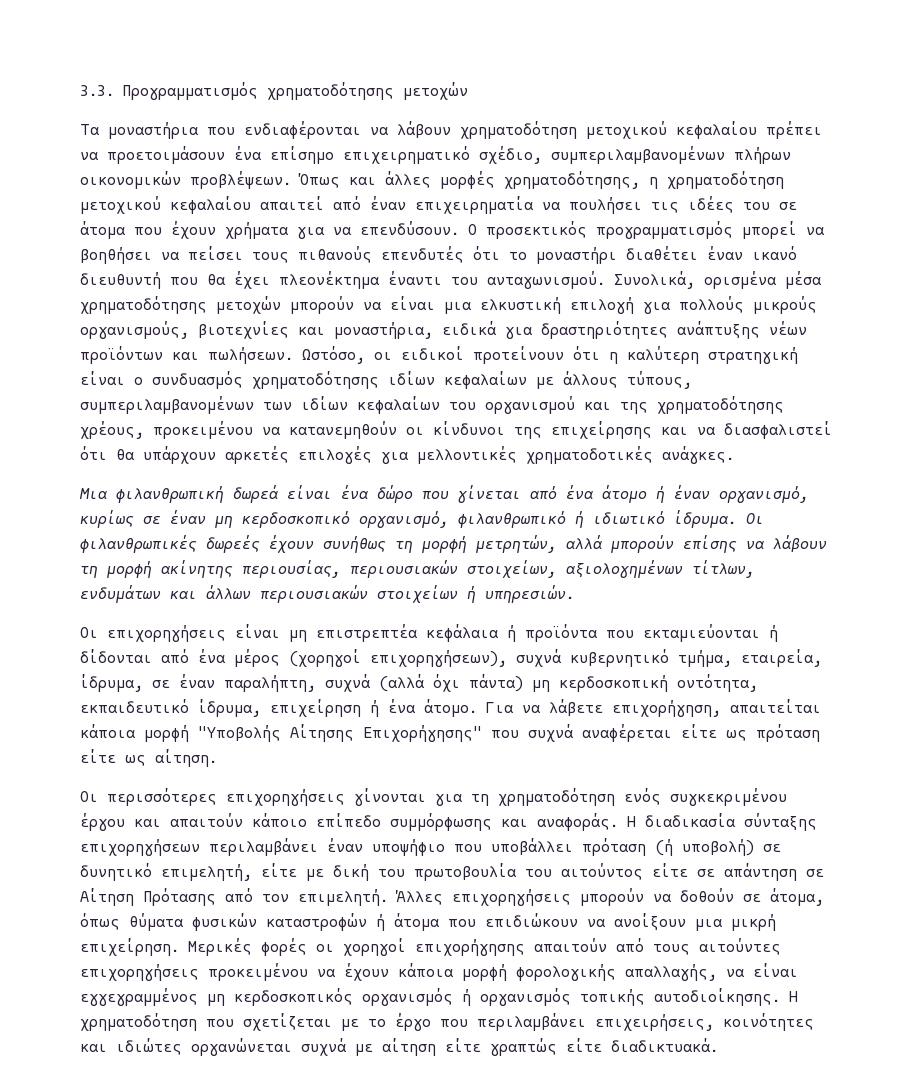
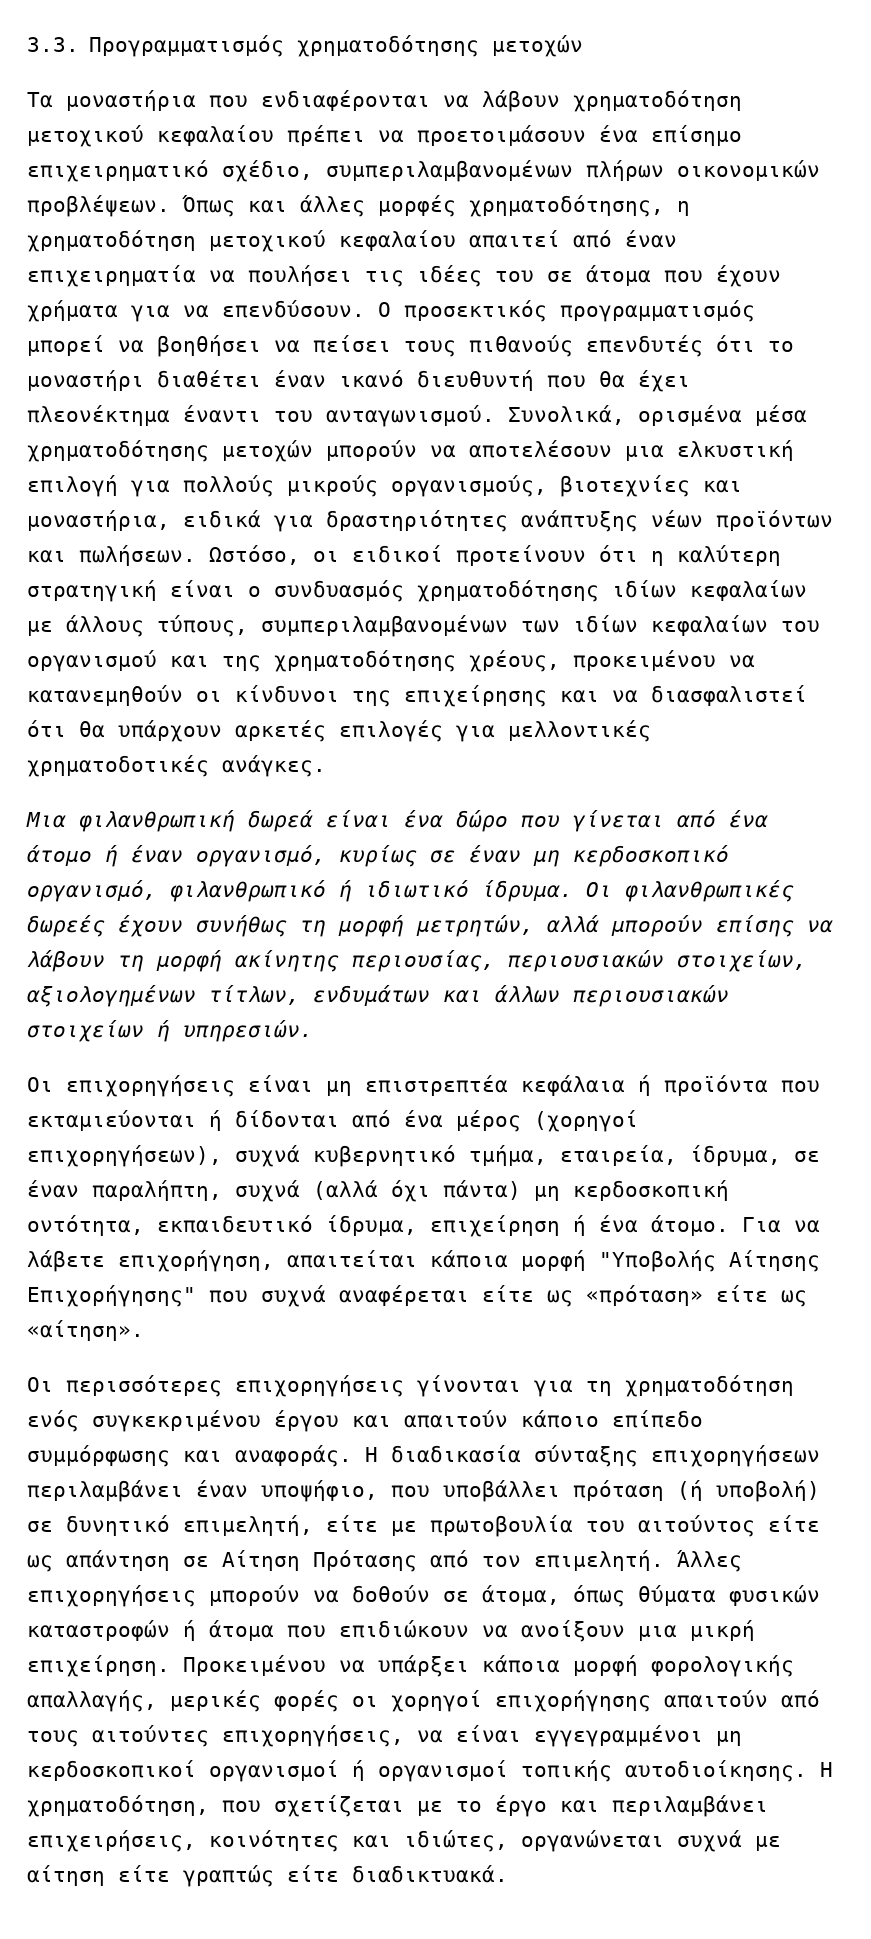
[390,296,435,310] είναι -> [469,440,612,458] αποτελέσουν
[756,724,820,742] [80,749,217,767] πρόταση είτε ως αίτηση. -> [586,1285,807,1307] [27,1320,144,1341] «πρόταση» είτε ως «αίτηση».
[372,839,445,856] υποψήφιο -> [261,1480,378,1502] υποψήφιο,
[333,864,405,881] δική του -> (417, 1528) none
[697,869,715,877] σε -> [27,1555,53,1572] ως
[188,938,252,956] Μερικές -> [183,1655,794,1677] [27,1690,261,1712] Προκειμένου να υπάρξει κάποια μορφή φορολογικής απαλλαγής, μερικές
[80,963,798,982] [80,988,571,1006] επιχορηγήσεις προκειμένου να έχουν κάποια μορφή φορολογικής απαλλαγής, να είναι εγγεγραμμένος μη κερδοσκοπικός οργανισμός ή οργανισμός -> [222,1725,742,1747] [27,1760,508,1782] επιχορηγήσεις, να είναι εγγεγραμμένοι μη κερδοσκοπικοί οργανισμοί ή οργανισμοί
[80,1013,197,1032] χρηματοδότηση -> [27,1795,209,1817] χρηματοδότηση,
[440,1019,468,1027] που -> [560,1800,599,1813] και
[116,1038,182,1055] ιδιώτες -> [404,1830,508,1852] ιδιώτες,

